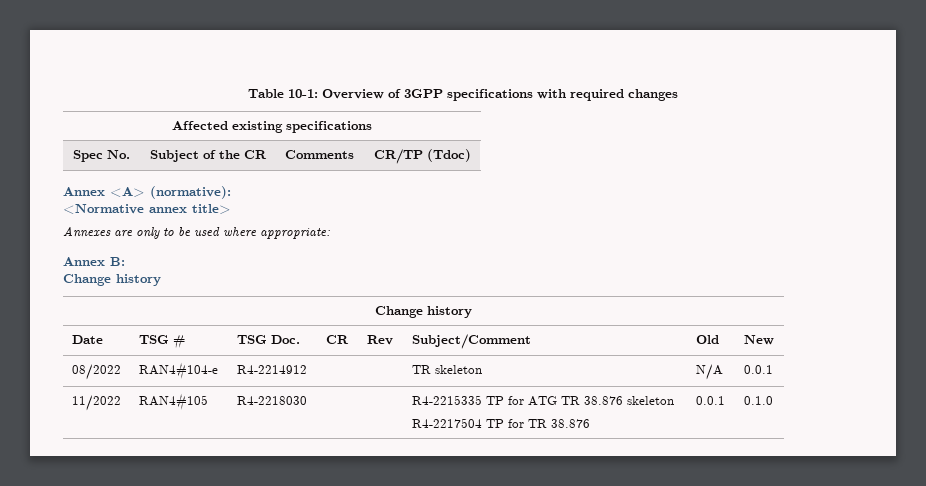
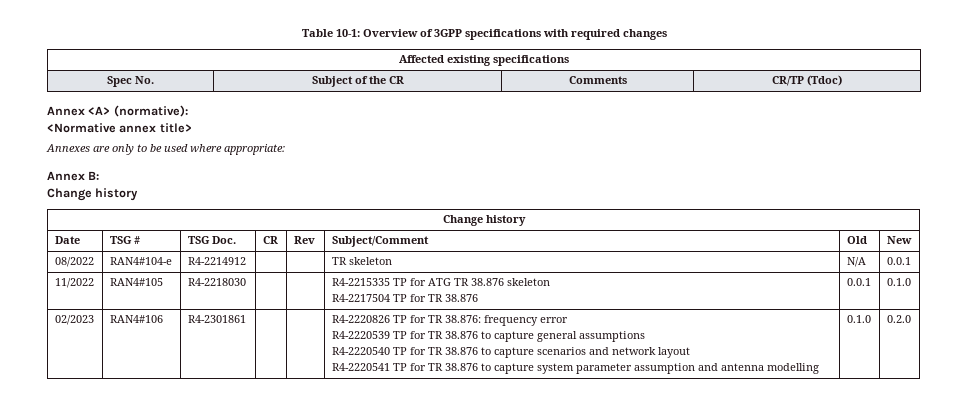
(773, 400) none -> [54,315,94,325] [109,315,163,323] [187,315,246,323] [331,315,568,326] [331,331,645,342] [331,347,690,358] [331,363,819,374] [846,315,871,323] [886,315,911,323] // 02/2023 | RAN4#106 | R4-2301861 | | | R4-2220826 TP for TR 38.876: frequency error // R4-2220539 TP for TR 38.876 to capture general assumptions // R4-2220540 TP for TR 38.876 to capture scenarios and network layout // R4-2220541 TP for TR 38.876 to capture system parameter assumption and antenna modelling | 0.1.0 | 0.2.0

